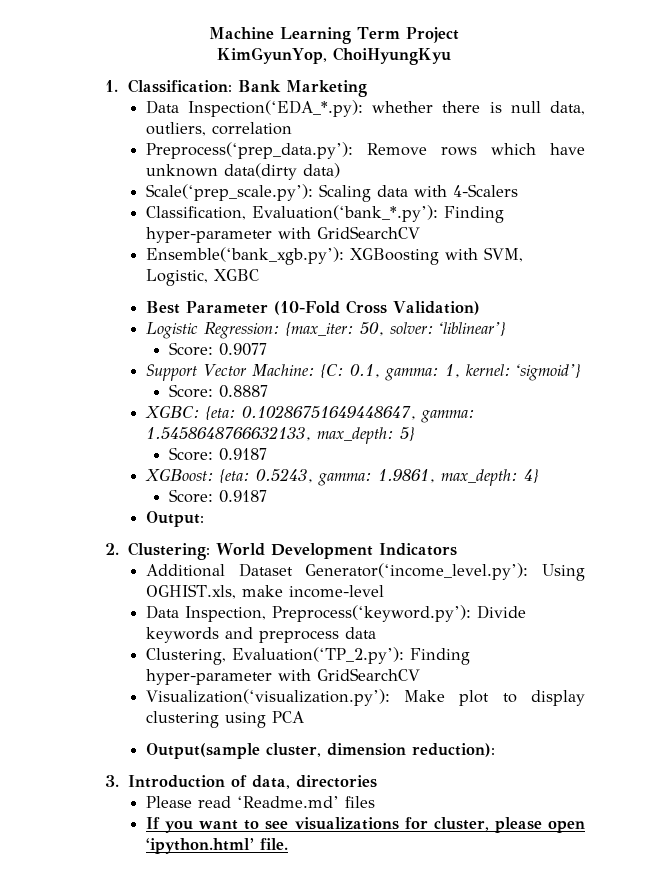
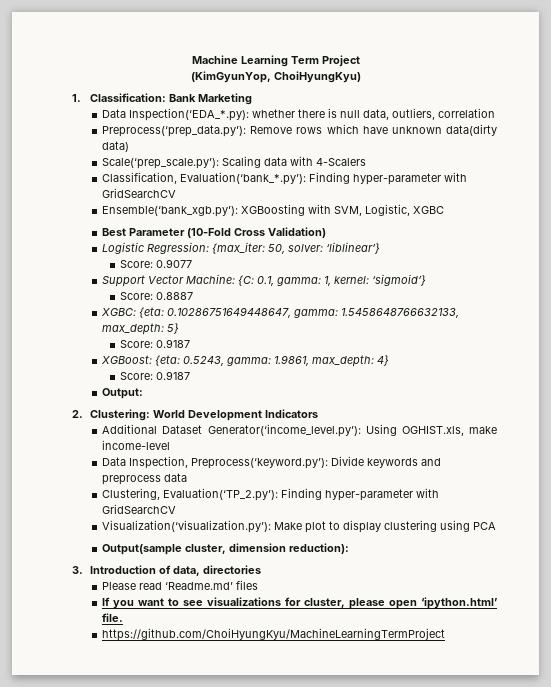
[216,47,451,65] KimGyunYop, ChoiHyungKyu -> [190,71,361,83] (KimGyunYop, ChoiHyungKyu)
(288, 844) none -> [102,628,446,641] // https://github.com/ChoiHyungKyu/MachineLearningTermProject

